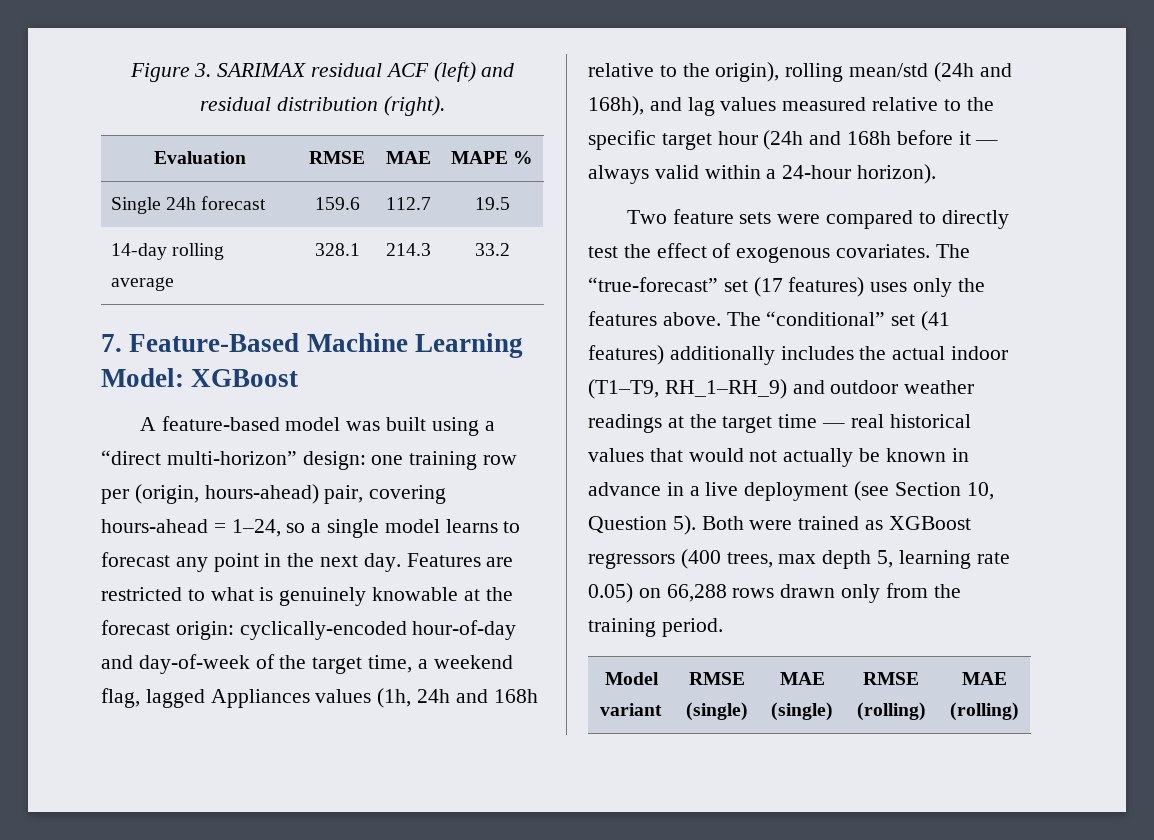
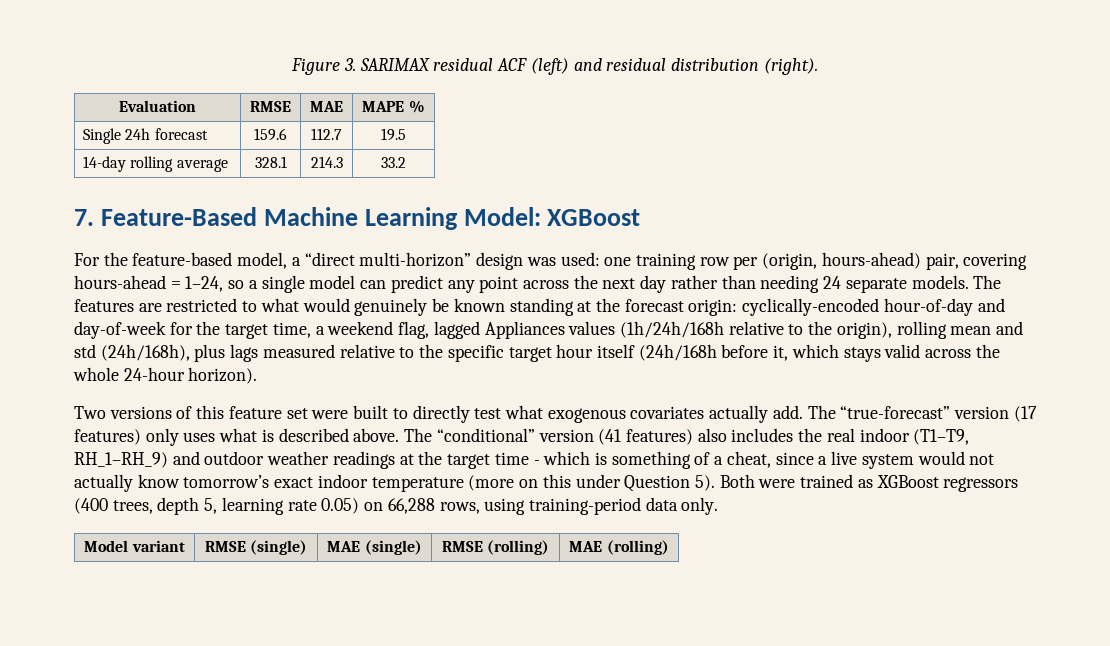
[139,416,495,436] [101,450,366,470] A feature-based model was built using a “direct multi-horizon” design: -> [74,252,600,270] For the feature-based model, a “direct multi-horizon” design was used:
[445,519,521,533] [101,552,170,567] learns to forecast -> [360,275,443,293] can predict
[264,553,282,567] in -> [522,280,569,289] across
[363,553,514,572] [101,587,459,606] day. Features are restricted to what is genuinely knowable -> [640,275,1002,293] [74,298,574,316] day rather than needing 24 separate models. The features are restricted to what would genuinely be known standing
[255,654,275,669] of -> [169,322,193,335] for
[377,688,538,708] (1h, 24h and 168h -> [619,321,724,338] (1h/24h/168h
[849,62,1012,82] [588,96,777,116] mean/std (24h and 168h), and lag values -> [950,321,1024,335] [74,344,259,362] mean and std (24h/168h), plus lags
[763,130,999,150] [588,164,937,184] [626,209,1009,229] [588,243,931,263] (24h and 168h before it — always valid within a 24-hour horizon). // Two feature sets were compared to directly test the effect of exogenous covariates. -> [596,344,1000,362] [73,367,258,384] [74,405,803,423] itself (24h/168h before it, which stays valid across the whole 24-hour horizon). // Two versions of this feature set were built to directly test what exogenous covariates actually add.
[723,280,748,292] set -> [954,406,1010,419] version
[870,278,985,297] [588,311,657,326] uses only the features -> [145,428,349,446] only uses what is described
[891,314,916,326] set -> [538,429,594,442] version
[669,346,775,365] additionally -> [697,428,727,442] also
[892,346,946,360] actual -> [826,428,855,442] real
[822,414,971,428] [588,448,969,467] [588,481,994,501] — real historical values that would not actually be known in advance in a live deployment (see Section 10, -> [533,451,995,469] [74,474,621,492] - which is something of a cheat, since a live system would not actually know tomorrow’s exact indoor temperature (more on this under
[778,554,817,564] max -> (153, 507) none
[732,583,961,603] [588,618,723,637] rows drawn only from the training period. -> [439,497,719,515] rows, using training-period data only.

